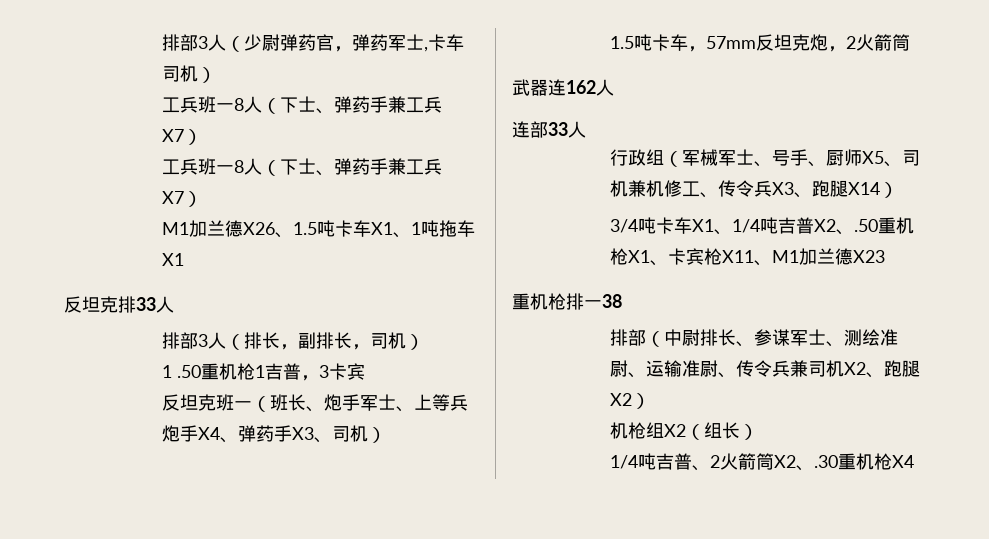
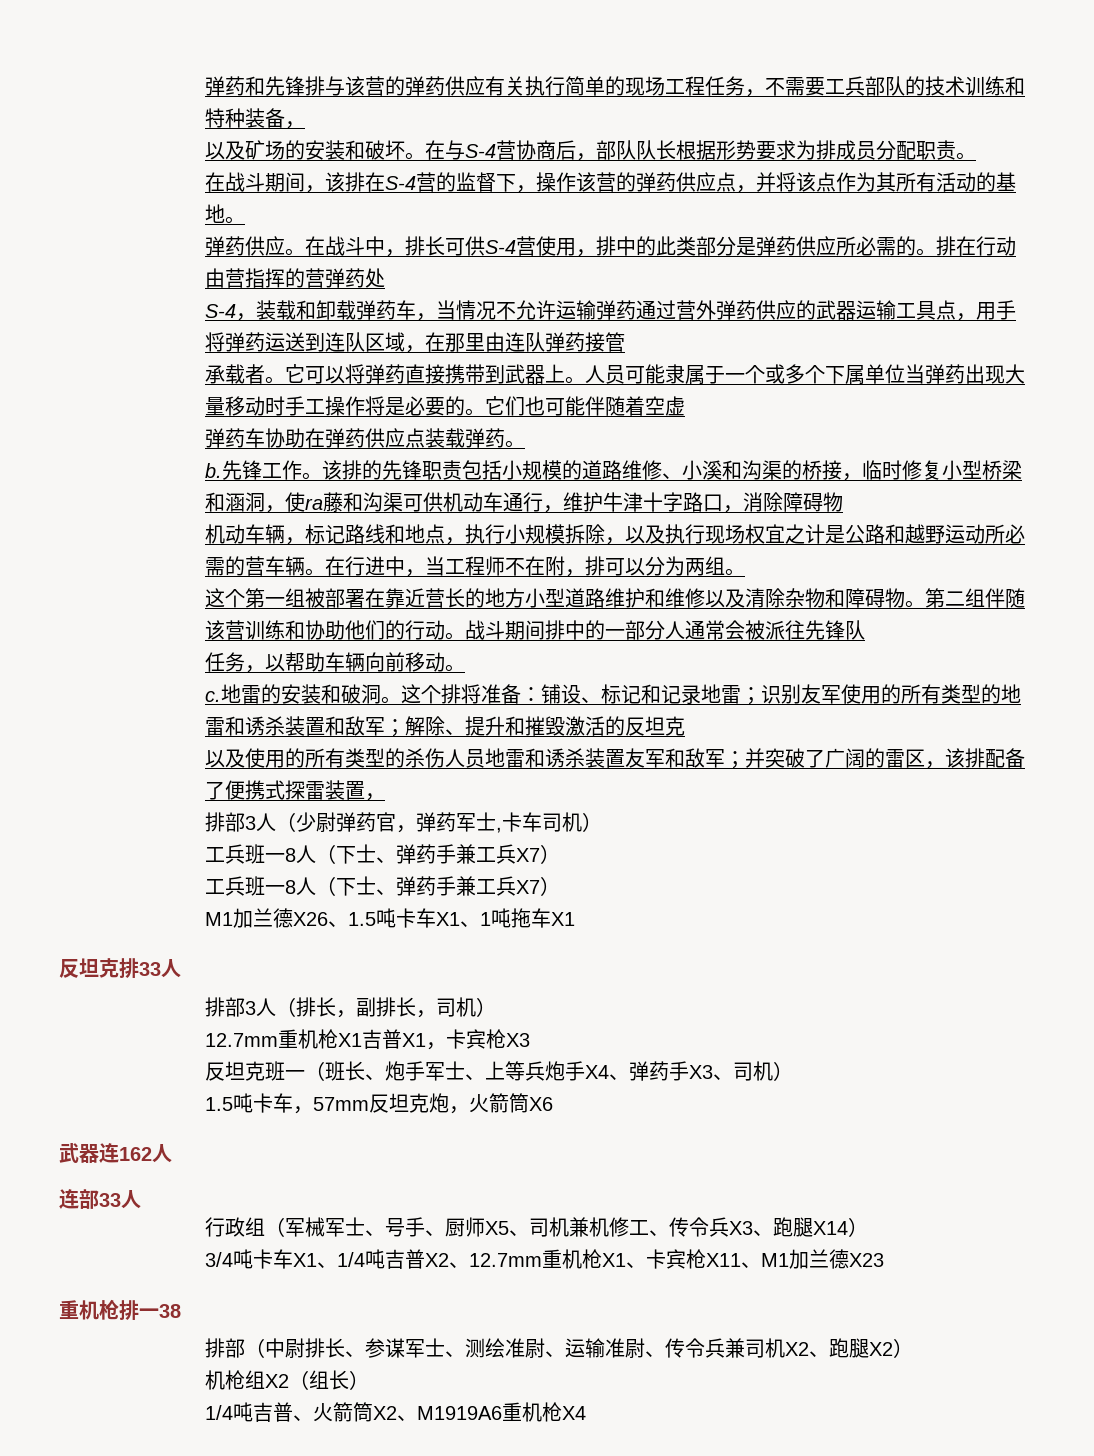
(162, 42) none -> [204,76,1025,97] [204,108,305,129] [204,140,976,161] [204,172,1016,193] [204,204,245,224] [204,236,1016,257] [204,268,385,288] [204,300,1016,321] [204,332,625,353] [204,364,1025,385] [204,396,685,416] [204,428,525,448] [204,460,1022,481] [204,492,843,513] [204,524,1025,545] [204,556,745,577] [204,588,1025,608] [204,620,865,640] [204,652,465,673] [204,684,1021,705] [204,716,685,737] [204,748,1025,769] [204,780,385,801] 弹药和先锋排与该营的弹药供应有关执行简单的现场工程任务，不需要工兵部队的技术训练和特种装备， // 以及矿场的安装和破坏。在与S-4营协商后，部队队长根据形势要求为排成员分配职责。 // 在战斗期间，该排在S-4营的监督下，操作该营的弹药供应点，并将该点作为其所有活动的基地。 // 弹药供应。在战斗中，排长可供S-4营使用，排中的此类部分是弹药供应所必需的。排在行动由营指挥的营弹药处 // S-4，装载和卸载弹药车，当情况不允许运输弹药通过营外弹药供应的武器运输工具点，用手将弹药运送到连队区域，在那里由连队弹药接管 // 承载者。它可以将弹药直接携带到武器上。人员可能隶属于一个或多个下属单位当弹药出现大量移动时手工操作将是必要的。它们也可能伴随着空虚 // 弹药车协助在弹药供应点装载弹药。 // b.先锋工作。该排的先锋职责包括小规模的道路维修、小溪和沟渠的桥接，临时修复小型桥梁和涵洞，使ra藤和沟渠可供机动车通行，维护牛津十字路口，消除障碍物 // 机动车辆，标记路线和地点，执行小规模拆除，以及执行现场权宜之计是公路和越野运动所必需的营车辆。在行进中，当工程师不在附，排可以分为两组。 // 这个第一组被部署在靠近营长的地方小型道路维护和维修以及清除杂物和障碍物。第二组伴随该营训练和协助他们的行动。战斗期间排中的一部分人通常会被派往先锋队 // 任务，以帮助车辆向前移动。 // c.地雷的安装和破洞。这个排将准备：铺设、标记和记录地雷；识别友军使用的所有类型的地雷和诱杀装置和敌军；解除、提升和摧毁激活的反坦克 // 以及使用的所有类型的杀伤人员地雷和诱杀装置友军和敌军；并突破了广阔的雷区，该排配备了便携式探雷装置， //
[162,363,366,381] 1 .50重机枪1吉普，3卡宾 -> [204,1029,530,1050] 12.7mm重机枪X1吉普X1，卡宾枪X3
[846,34,911,51] 2火箭筒 -> [468,1093,553,1113] 火箭筒X6
[854,219,879,232] .50 -> [468,1253,542,1267] 12.7mm
[710,455,721,468] 2 -> (313, 1418) none
[814,455,839,468] .30 -> [416,1406,502,1420] M1919A6

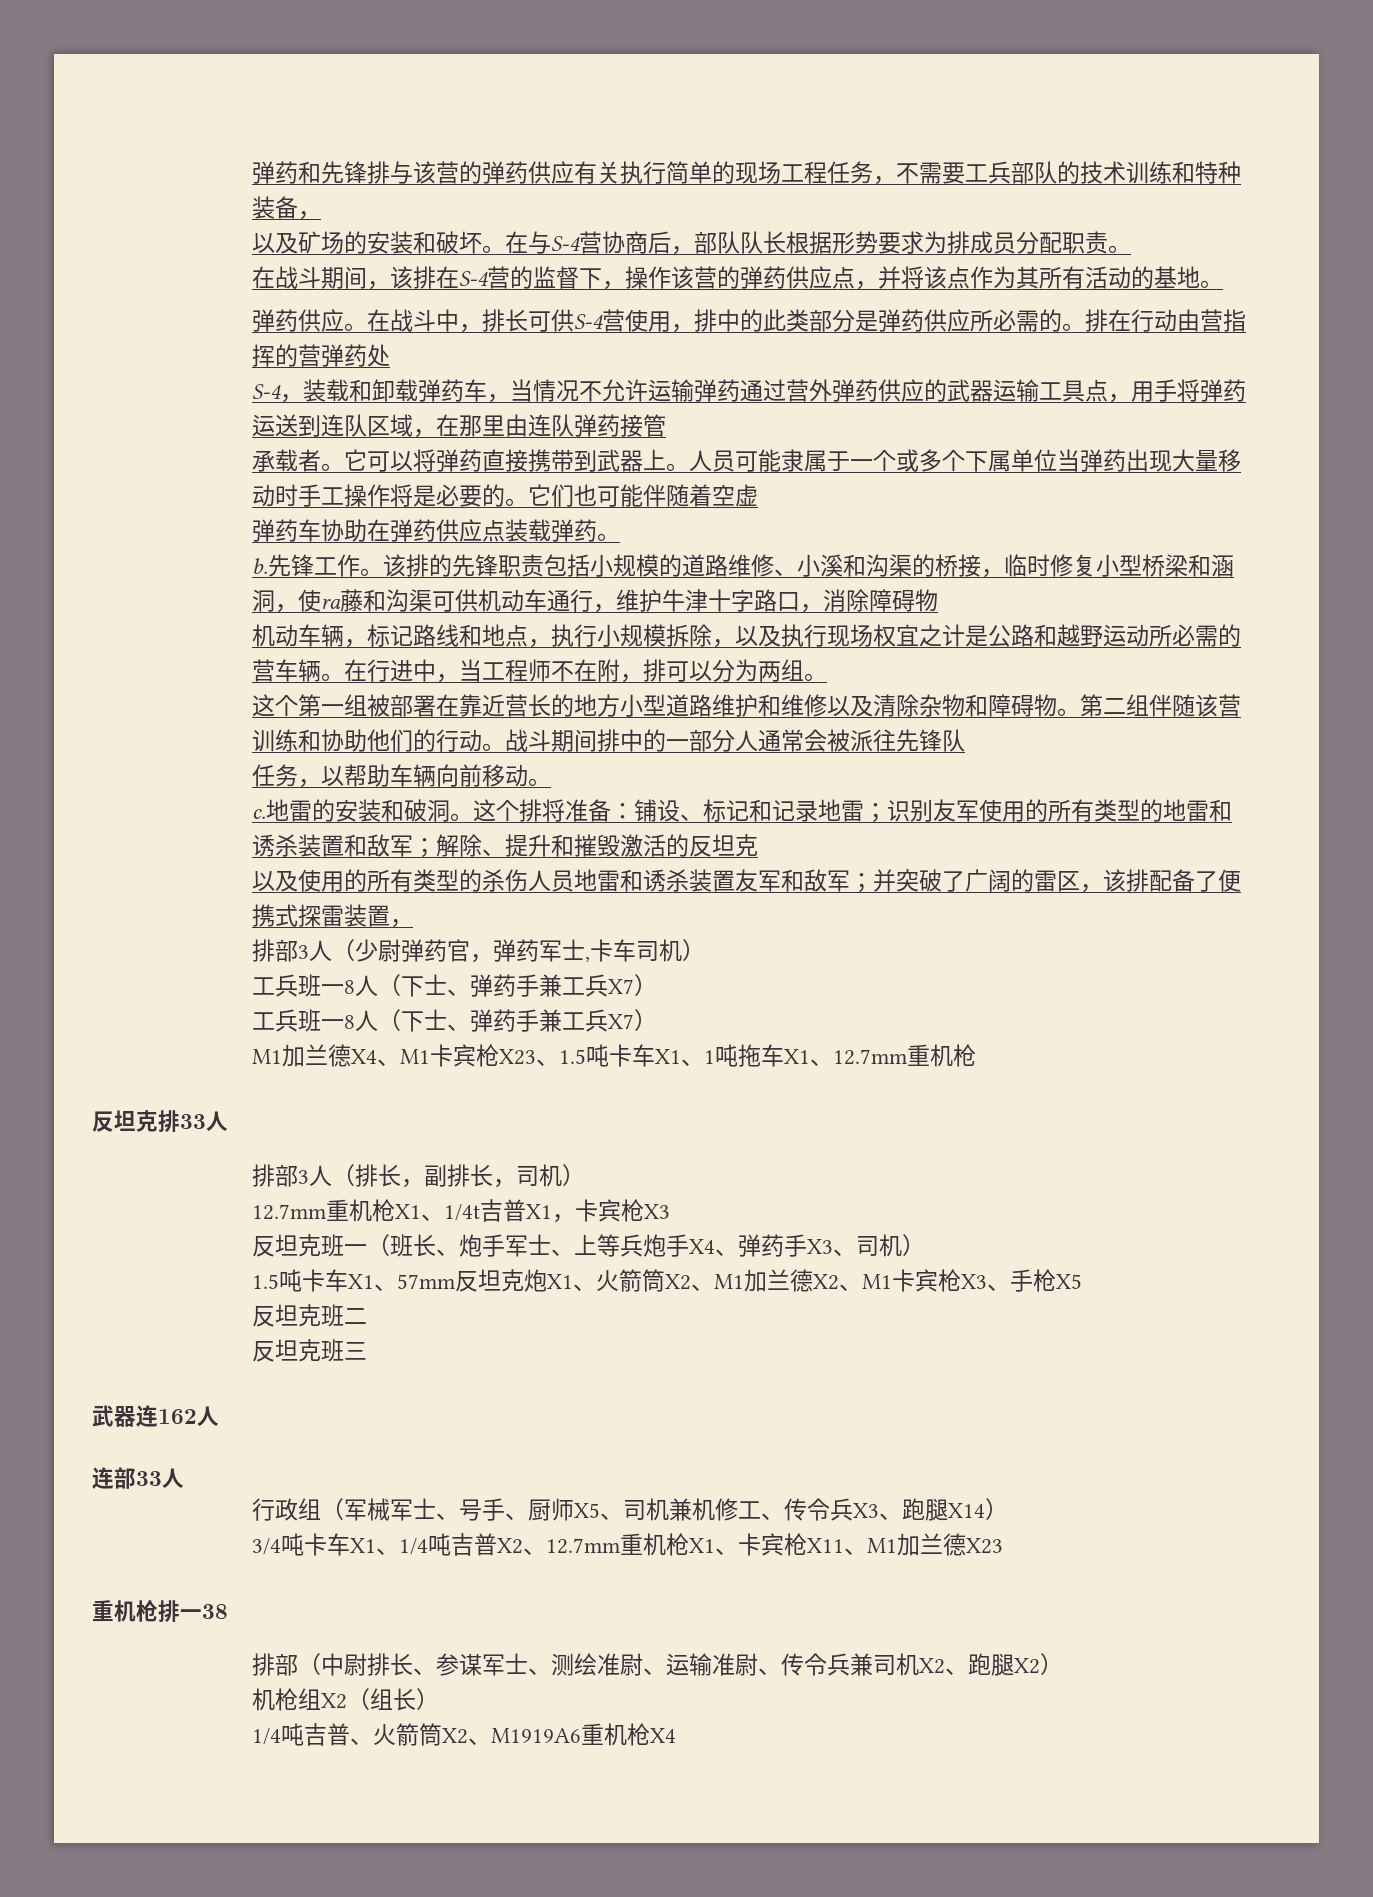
[292,912,328,926] X26 -> [351,1044,537,1067] X4、M1卡宾枪X23
(575, 919) none -> [810,1044,977,1067] 、12.7mm重机枪
(362, 1040) none -> [421,1204,481,1221] 、1/4t
[292,1106,313,1114] ， -> [348,1274,398,1291] X1、
[448,1093,553,1114] ，火箭筒X6 -> [547,1269,1083,1292] [252,1304,368,1327] [252,1339,368,1362] X1、火箭筒X2、M1加兰德X2、M1卡宾枪X3、手枪X5 // 反坦克班二 // 反坦克班三

